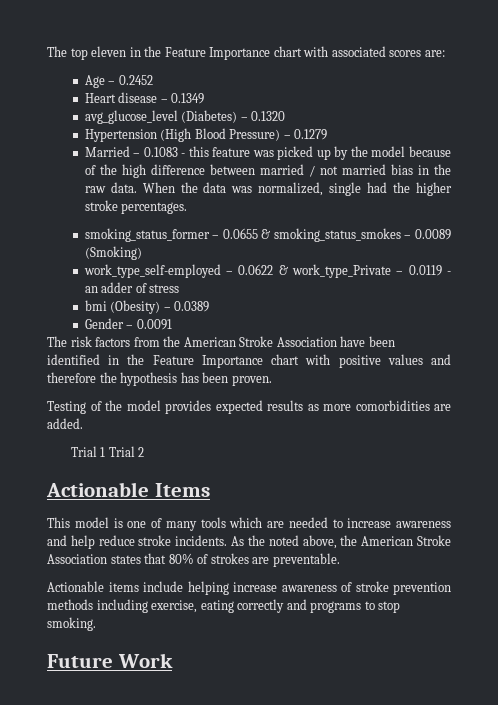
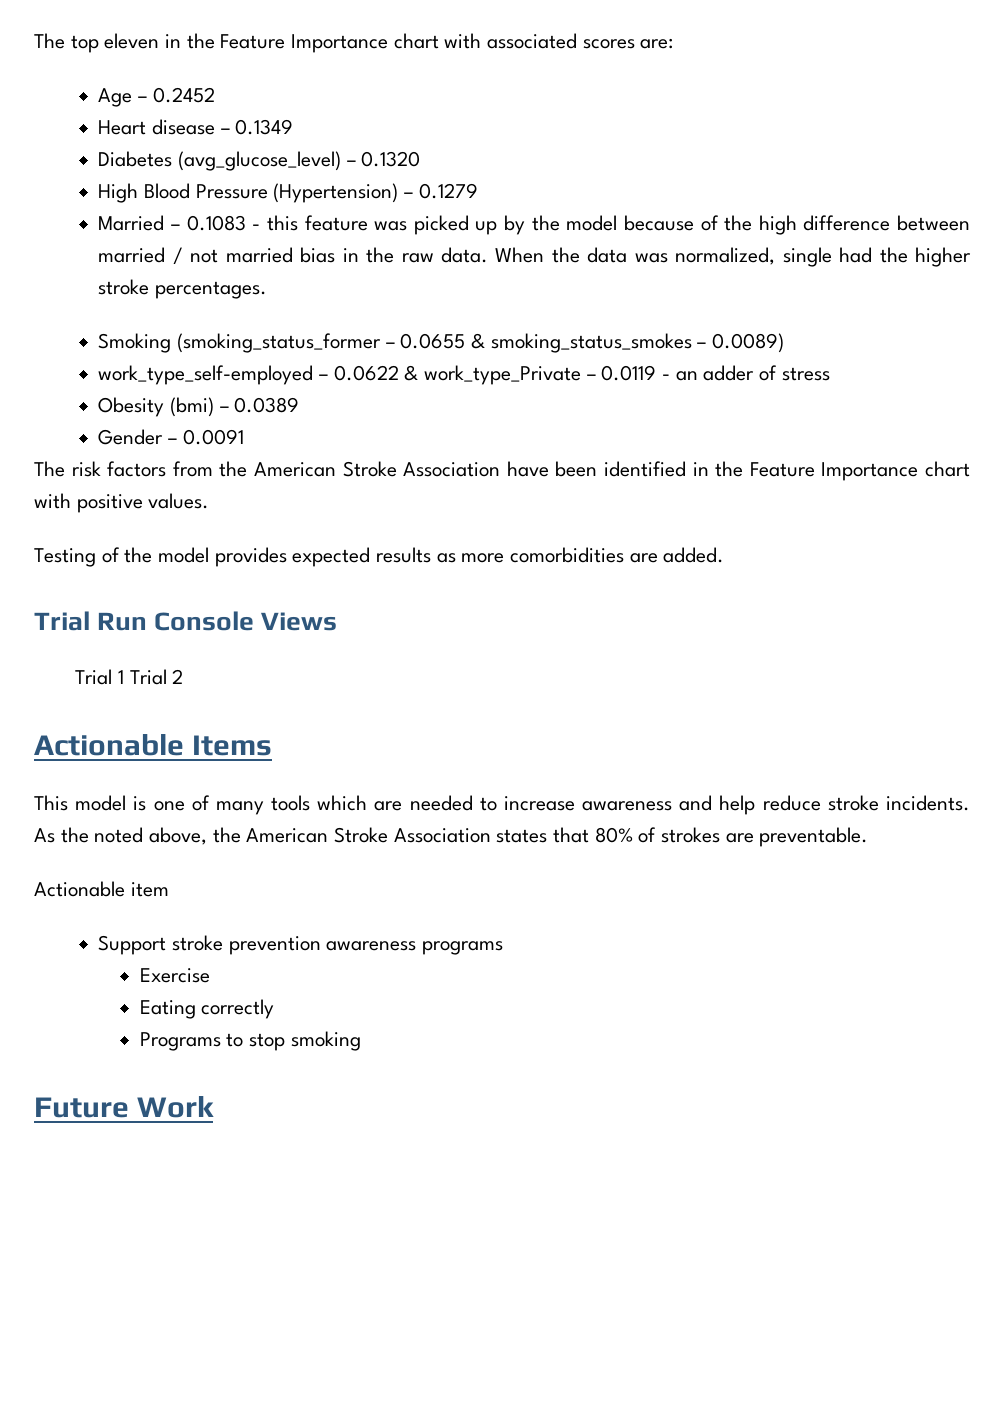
[84,110,238,124] avg_glucose_level (Diabetes) -> [98,151,342,171] Diabetes (avg_glucose_level)
[84,128,281,142] Hypertension (High Blood Pressure) -> [98,183,399,203] High Blood Pressure (Hypertension)
[84,228,210,242] smoking_status_former -> [98,333,382,353] Smoking (smoking_status_former
[414,229,451,240] [84,246,142,260] 0.0089 (Smoking) -> [712,333,785,353] 0.0089)
[84,300,161,314] bmi (Obesity) -> [98,397,215,417] Obesity (bmi)
[387,354,451,365] [47,372,272,386] values and therefore the hypothesis has been proven. -> [148,493,210,509] values.
(83, 423) none -> [34,611,338,631] // Trial Run Console Views
[108,581,451,595] [47,599,234,613] items include helping increase awareness of stroke prevention methods including exercise, eating -> [130,882,169,897] [98,935,504,955] [139,968,210,983] [139,1000,196,1019] item // Support stroke prevention awareness programs // Exercise // Eating
[286,599,362,613] and programs -> [139,1032,221,1051] // Programs
[47,617,96,631] smoking. -> [290,1031,361,1051] smoking

